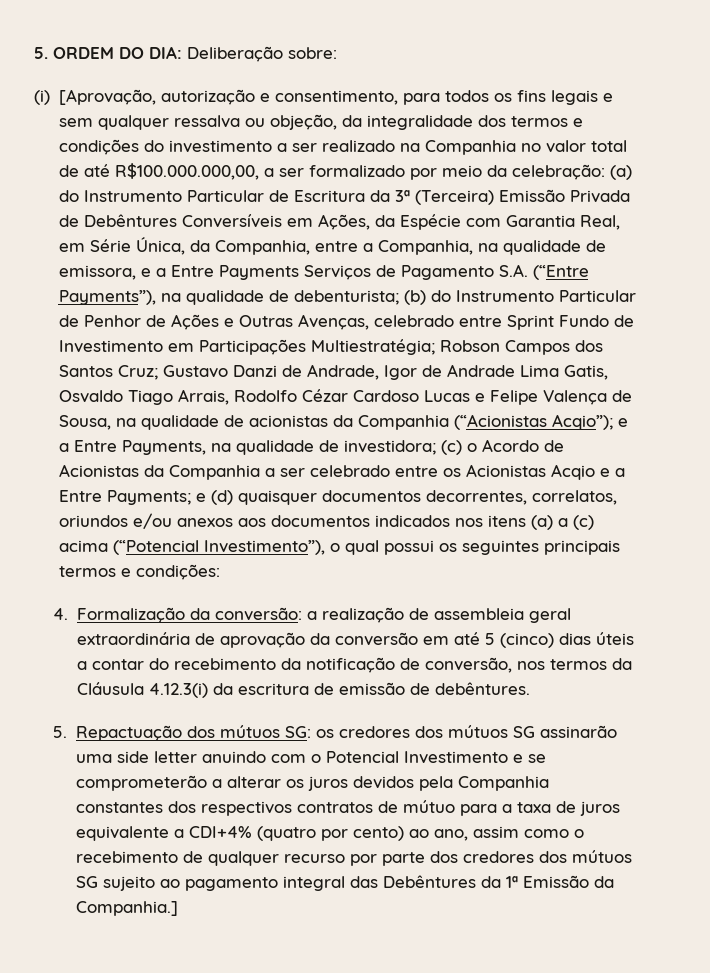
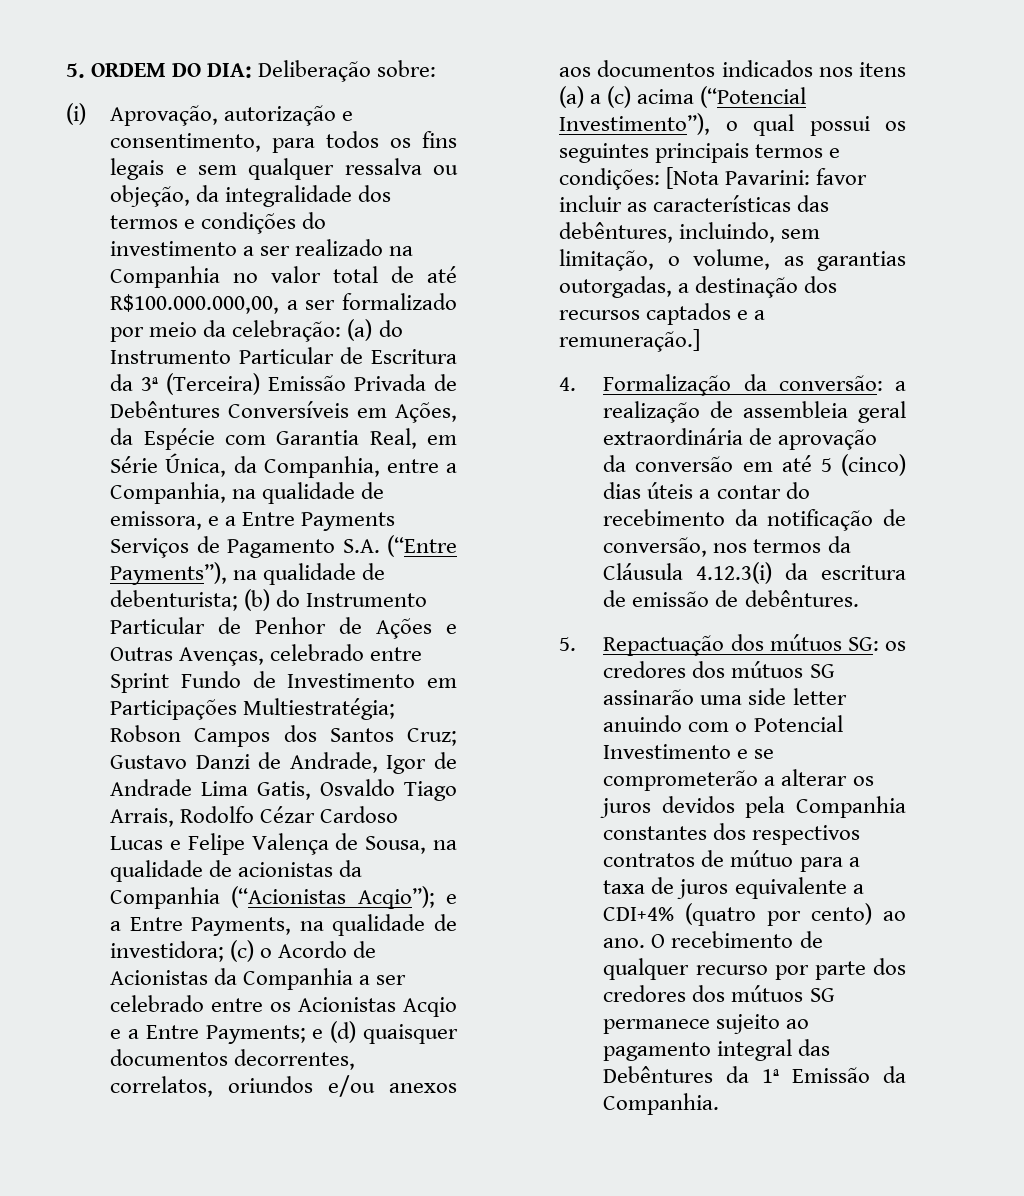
[58,89,156,105] [Aprovação, -> [110,105,219,126] Aprovação,
(220, 572) none -> [666,167,868,189] [559,195,830,212] [559,222,821,243] [559,249,906,271] [559,276,838,298] [559,303,766,325] [559,329,701,352] [Nota Pavarini: favor incluir as características das debêntures, incluindo, sem limitação, o volume, as garantias outorgadas, a destinação dos recursos captados e a remuneração.]
[433,826,584,841] ano, assim como o -> [603,934,666,948] ano. O
(98, 882) none -> [603,1019,711,1034] permanece
[75,901,178,916] Companhia.] -> [603,1093,720,1115] Companhia.

